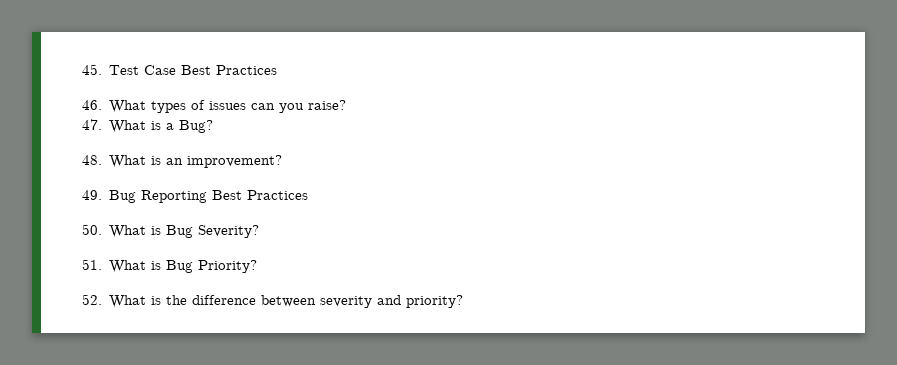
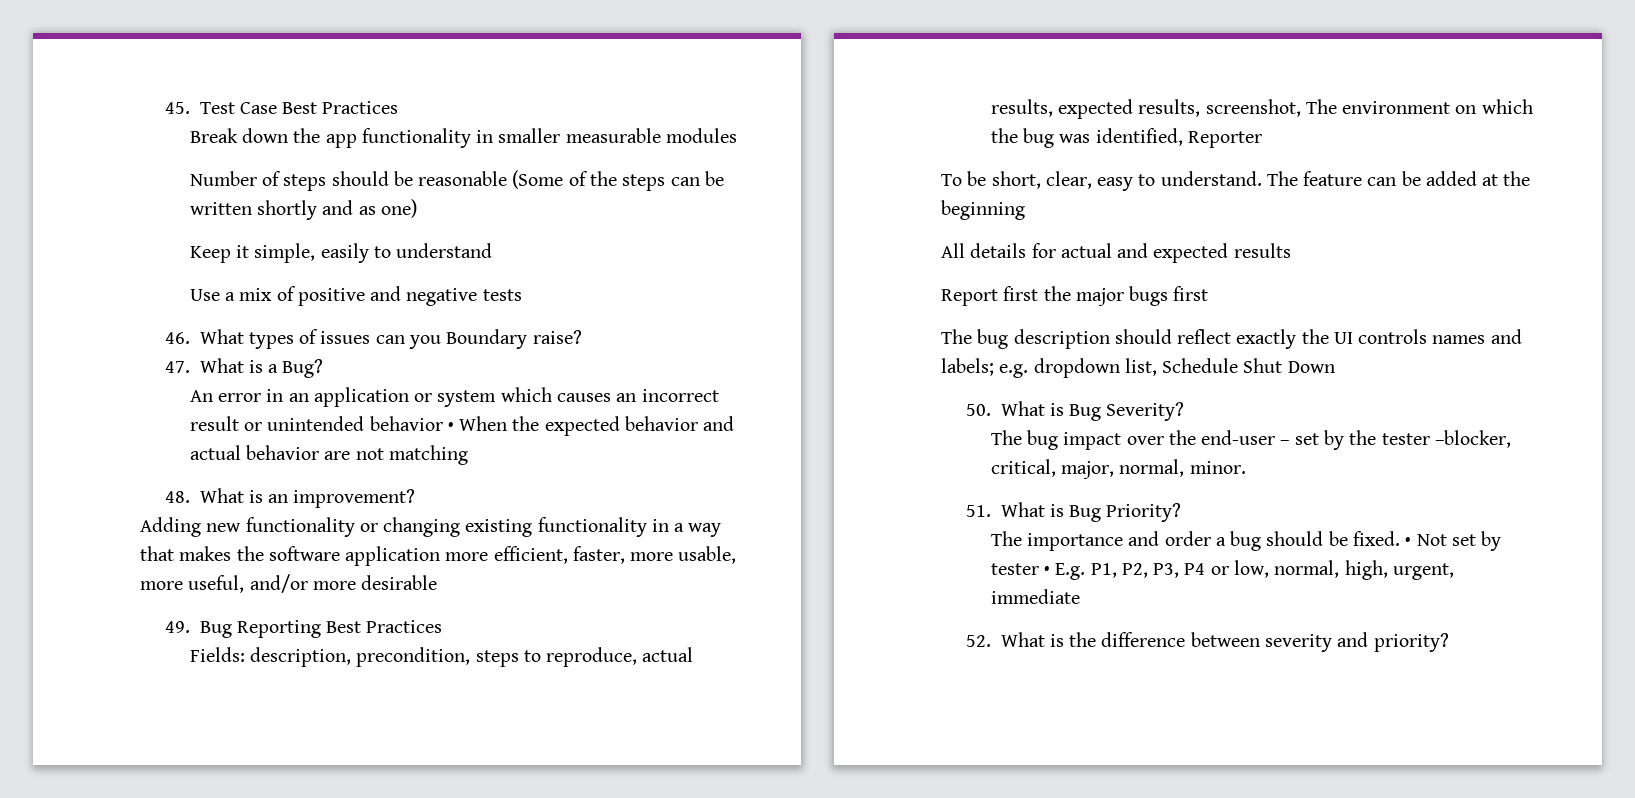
(278, 70) none -> [189,128,737,148] [189,170,724,191] [189,199,417,220] [189,243,493,263] [189,286,522,306] // Break down the app functionality in smaller measurable modules // Number of steps should be reasonable (Some of the steps can be written shortly and as one) // Keep it simple, easily to understand // Use a mix of positive and negative tests
(305, 108) none -> [446,329,528,349] Boundary
(214, 126) none -> [189,387,719,407] [189,416,735,436] [189,445,468,465] // An error in an application or system which causes an incorrect result or unintended behavior • When the expected behavior and actual behavior are not matching
(283, 161) none -> [140,517,722,537] [140,546,737,566] [140,574,438,593] // Adding new functionality or changing existing functionality in a way that makes the software application more efficient, faster, more usable, more useful, and/or more desirable
(309, 195) none -> [189,647,694,667] [990,99,1533,119] [990,128,1262,148] [941,171,1531,191] [941,200,1025,220] [941,243,1291,263] [941,286,1209,306] [941,329,1522,349] [941,358,1335,378] // Fields: description, precondition, steps to reproduce, actual results, expected results, screenshot, The environment on which the bug was identified, Reporter // To be short, clear, easy to understand. The feature can be added at the beginning // All details for actual and expected results // Report first the major bugs first // The bug description should reflect exactly the UI controls names and labels; e.g. dropdown list, Schedule Shut Down
(260, 231) none -> [990,430,1511,450] [990,459,1246,479] // The bug impact over the end-user – set by the tester –blocker, critical, major, normal, minor.
(258, 266) none -> [990,531,1502,551] [990,560,1454,580] [990,589,1080,604] // The importance and order a bug should be fixed. • Not set by tester • E.g. P1, P2, P3, P4 or low, normal, high, urgent, immediate

